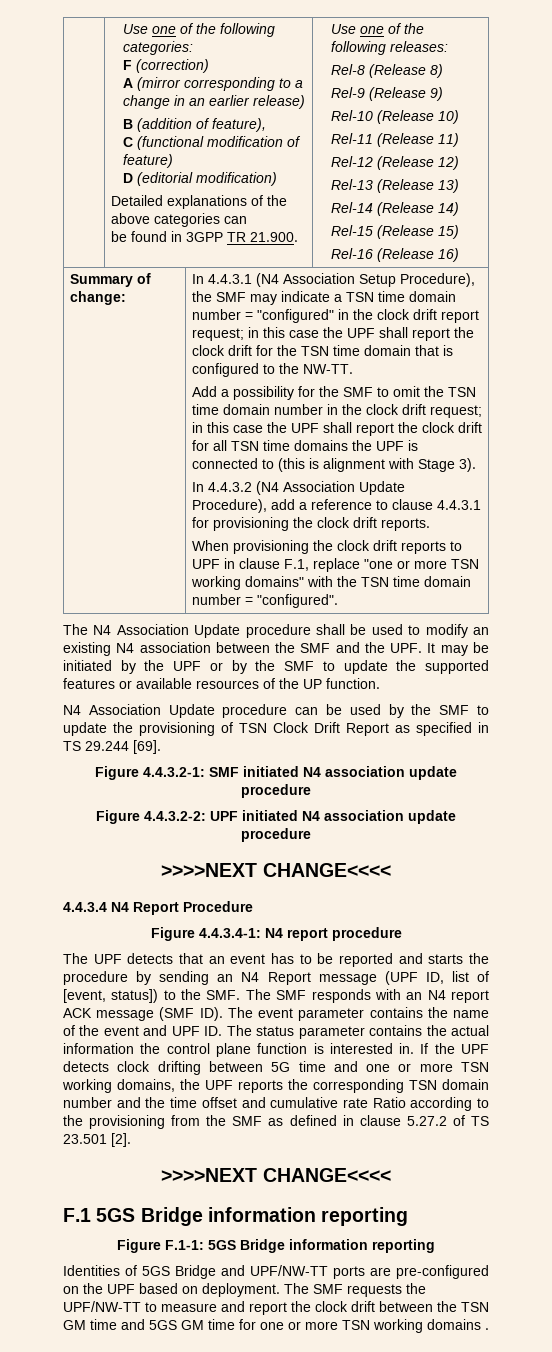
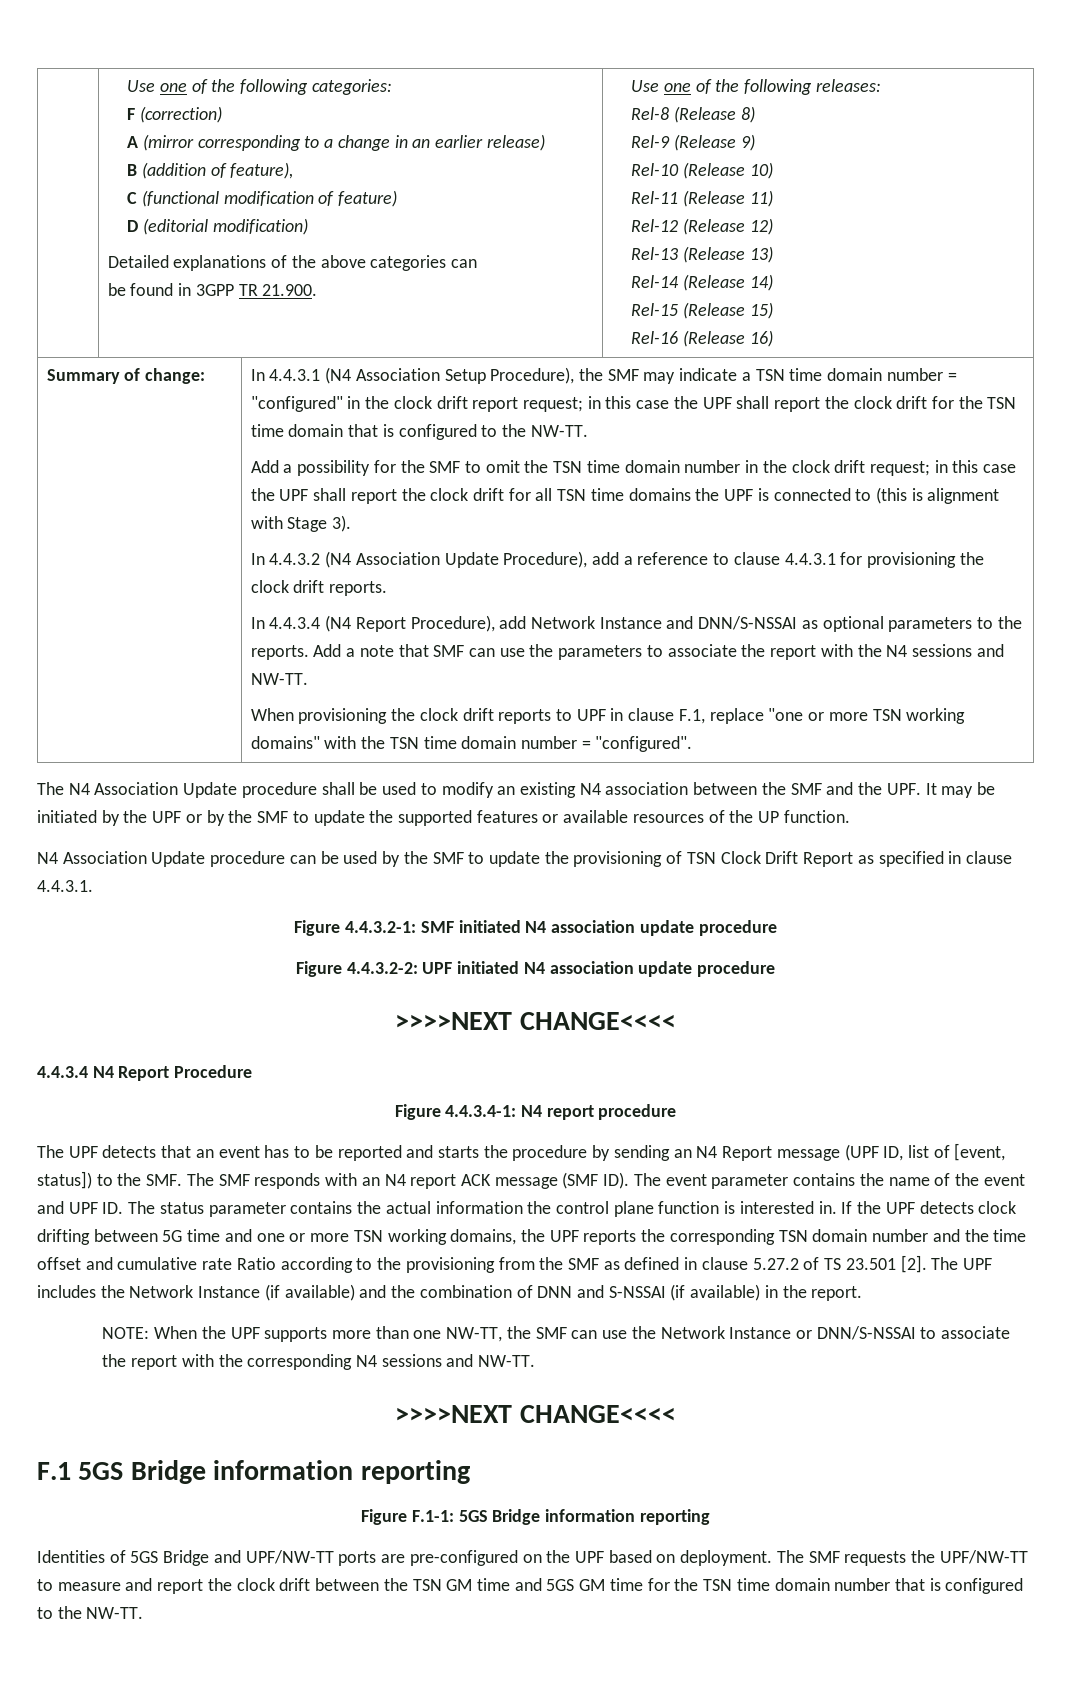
(430, 524) none -> [250,615,1022,632] [250,644,1004,660] [250,673,308,685] // In 4.4.3.4 (N4 Report Procedure), add Network Instance and DNN/S-NSSAI as optional parameters to the reports. Add a note that SMF can use the parameters to associate the report with the N4 sessions and NW-TT.
[63,740,161,754] TS 29.244 [69]. -> [965,851,1012,864] [37,880,93,892] clause 4.4.3.1.
(131, 1140) none -> [931,1257,992,1270] [37,1284,863,1301] [102,1326,1011,1342] [102,1354,536,1370] The UPF includes the Network Instance (if available) and the combination of DNN and S-NSSAI (if available) in the report. // NOTE: When the UPF supports more than one NW-TT, the SMF can use the Network Instance or DNN/S-NSSAI to associate the report with the corresponding N4 sessions and NW-TT.
[260,1319,489,1333] one or more TSN working domains . -> [674,1578,1024,1594] [37,1606,144,1619] the TSN time domain number that is configured to the NW-TT.

